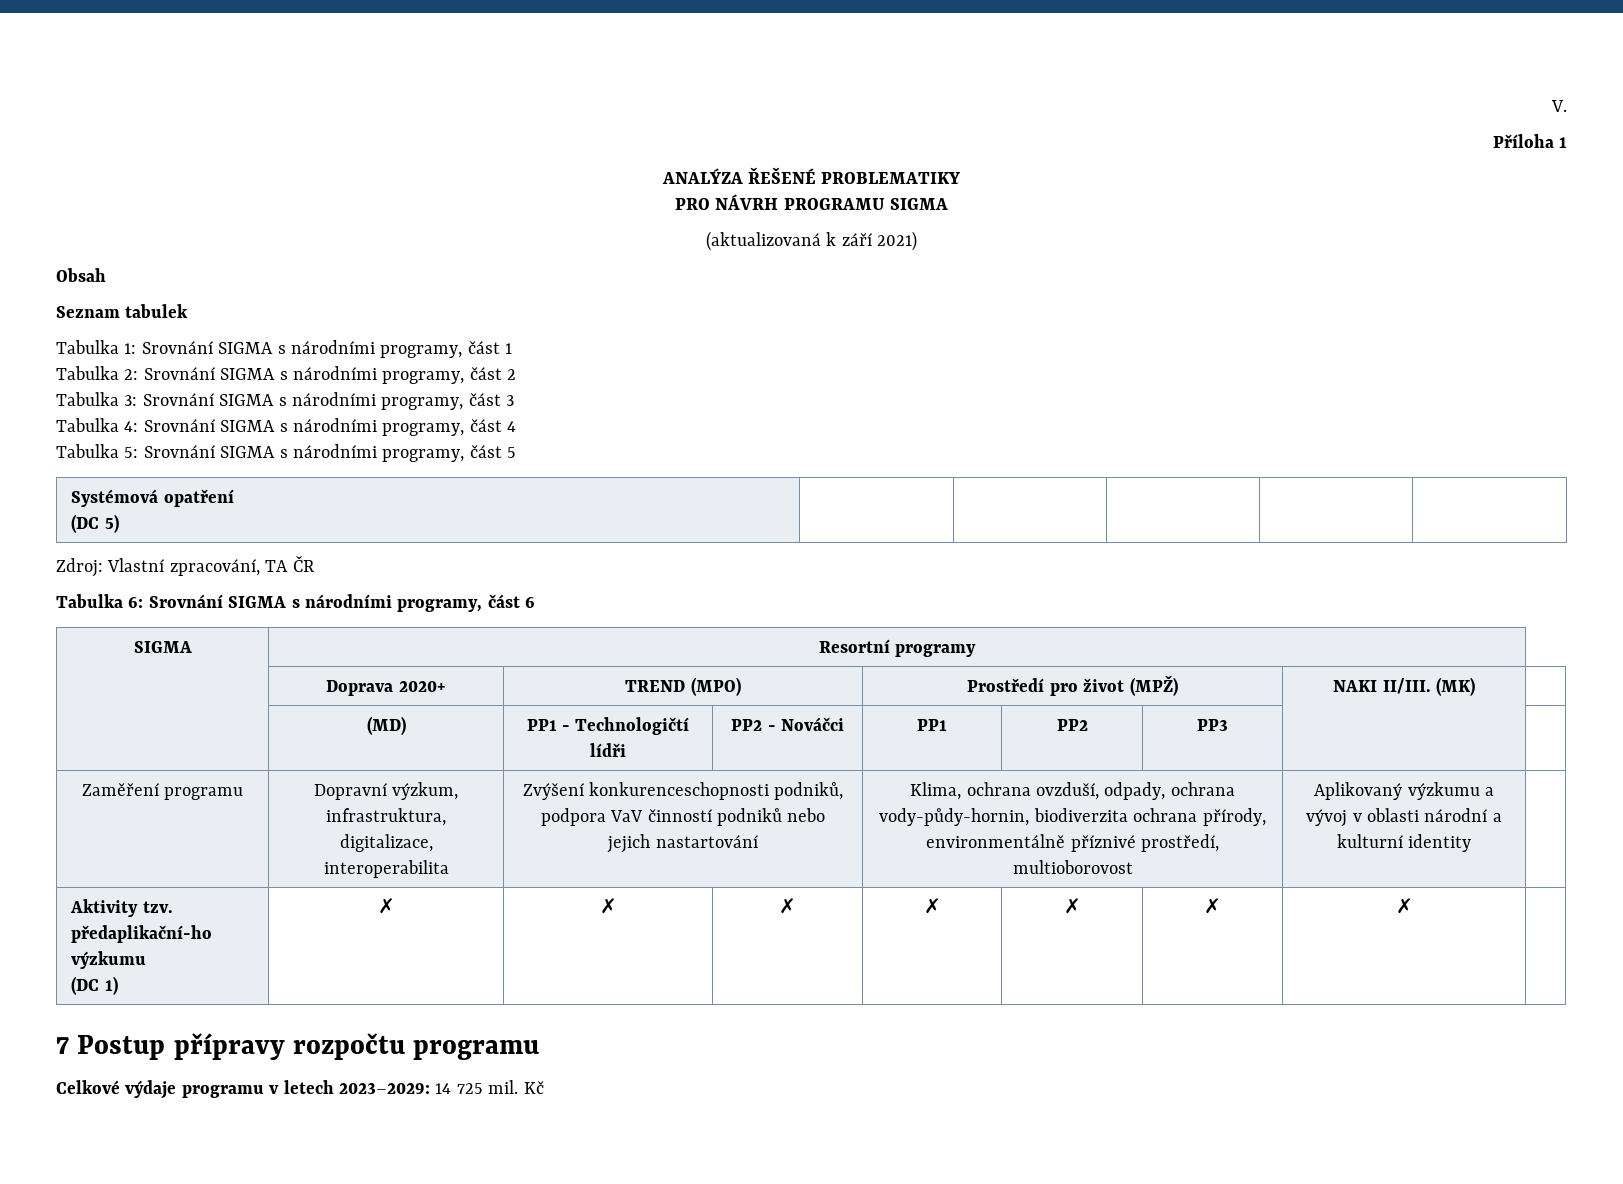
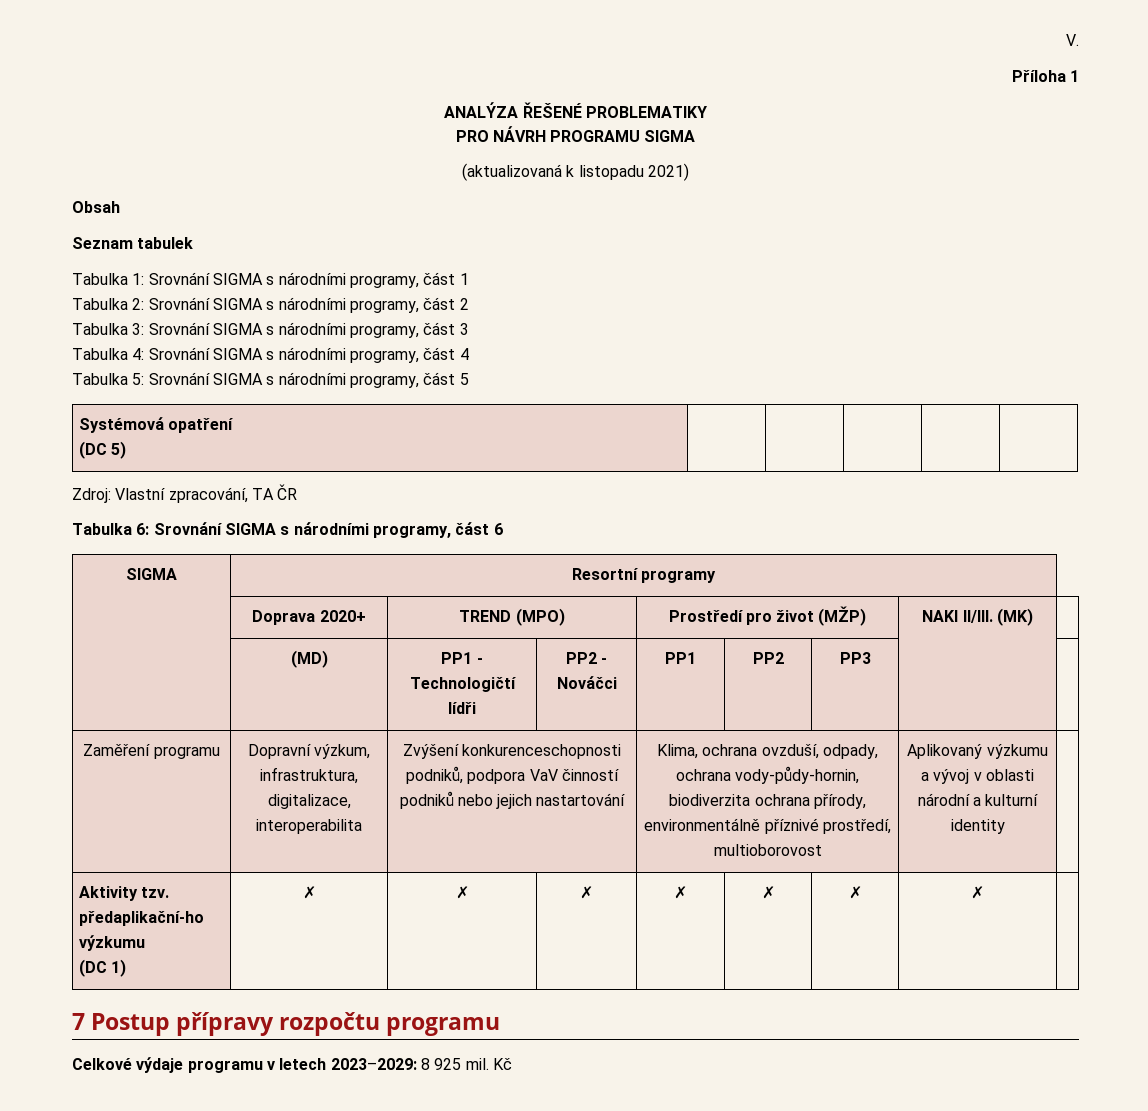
[841,233,872,246] září -> [578,165,644,180] listopadu
[1129,675,1178,696] (MPŽ) -> [818,606,867,626] (MŽP)
[435,1083,483,1094] 14 725 -> [420,1058,462,1070] 8 925

